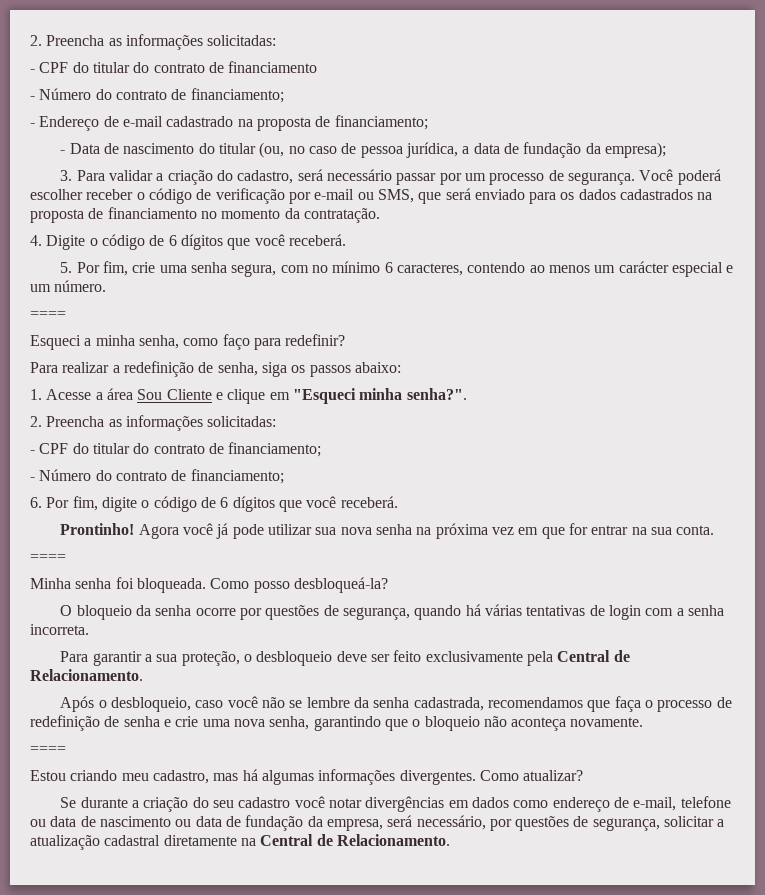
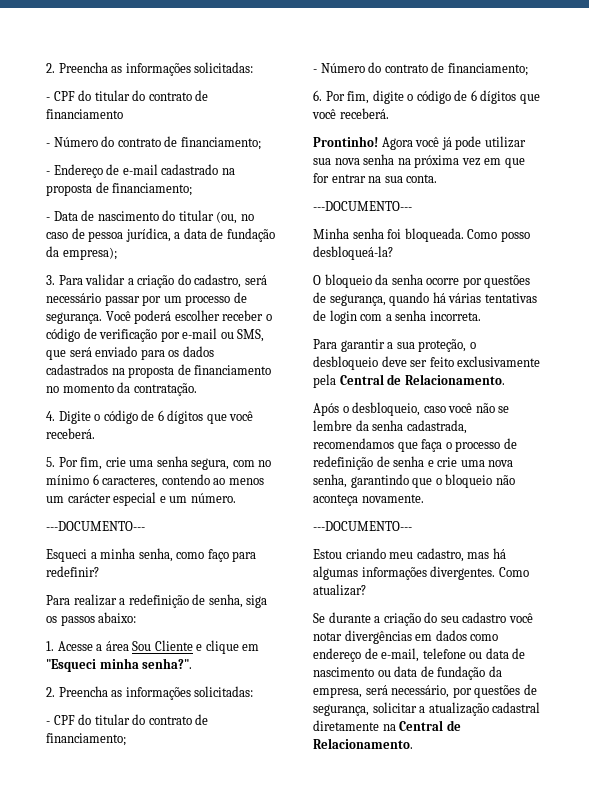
[30,311,66,319] ==== -> [46,521,145,531] ---DOCUMENTO---
[30,554,66,562] ==== -> [313,201,412,211] ---DOCUMENTO---
[30,746,66,754] ==== -> [313,521,412,531] ---DOCUMENTO---

